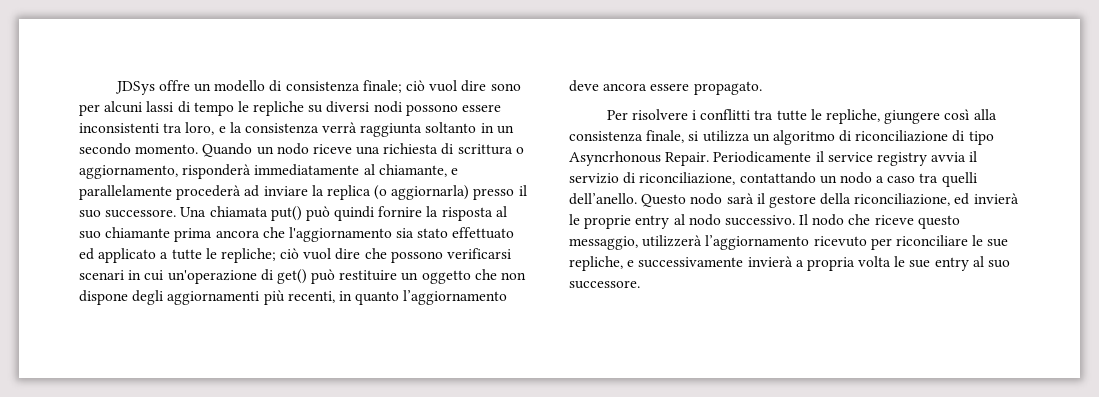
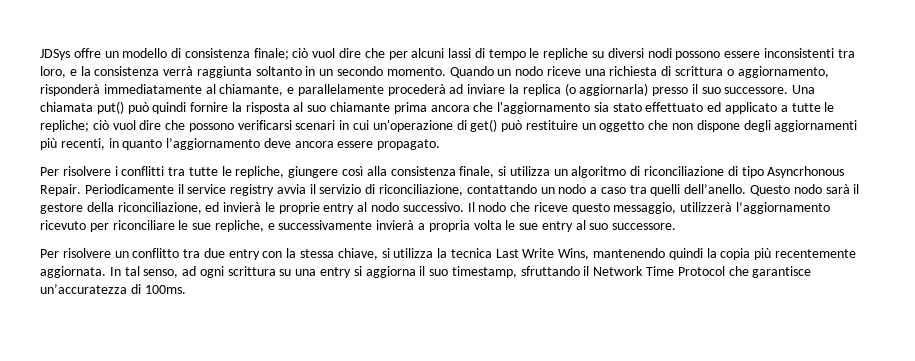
[490,83,521,91] sono -> [364,48,385,58] che
(640, 284) none -> [40,248,856,260] [40,266,812,278] [40,284,186,294] // Per risolvere un conflitto tra due entry con la stessa chiave, si utilizza la tecnica Last Write Wins, mantenendo quindi la copia più recentemente aggiornata. In tal senso, ad ogni scrittura su una entry si aggiorna il suo timestamp, sfruttando il Network Time Protocol che garantisce un’accuratezza di 100ms.

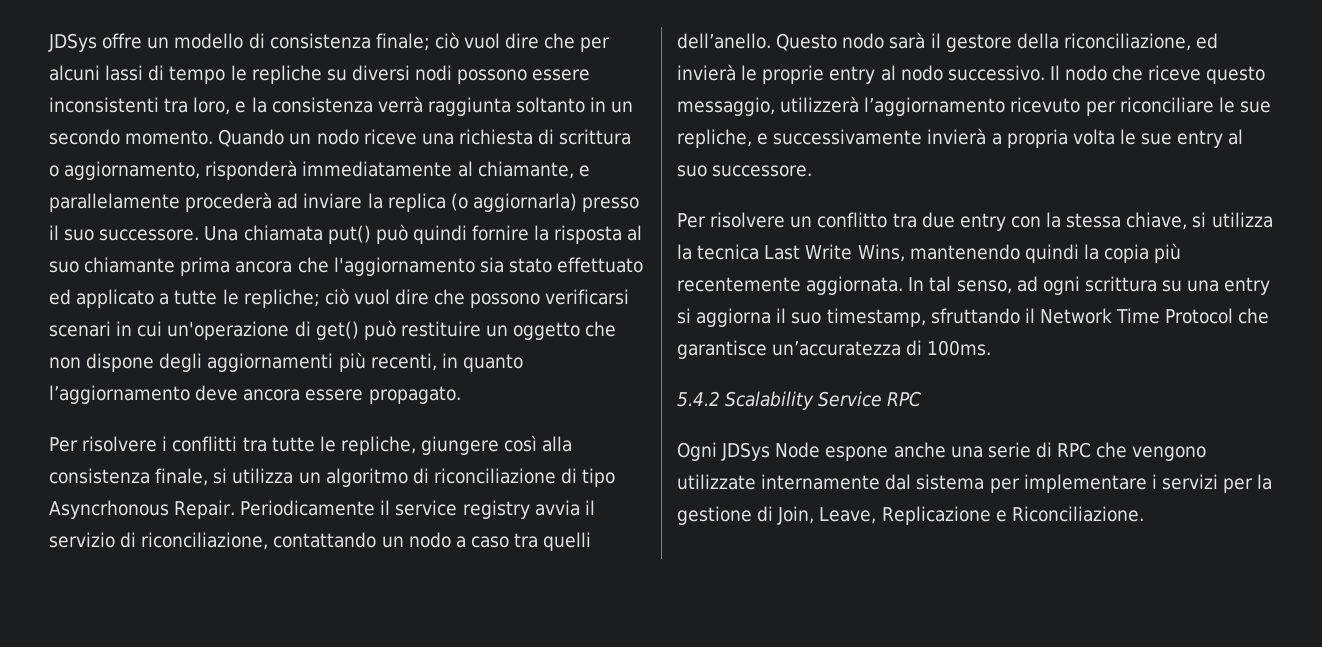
(186, 289) none -> [677,391,922,410] [677,442,1207,461] [677,474,1273,493] [677,506,1144,525] // 5.4.2 Scalability Service RPC // Ogni JDSys Node espone anche una serie di RPC che vengono utilizzate internamente dal sistema per implementare i servizi per la gestione di Join, Leave, Replicazione e Riconciliazione.

